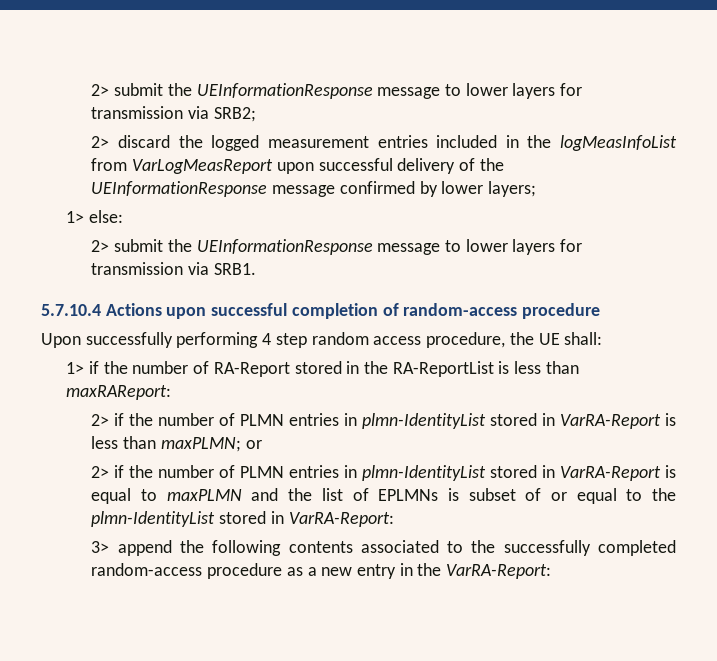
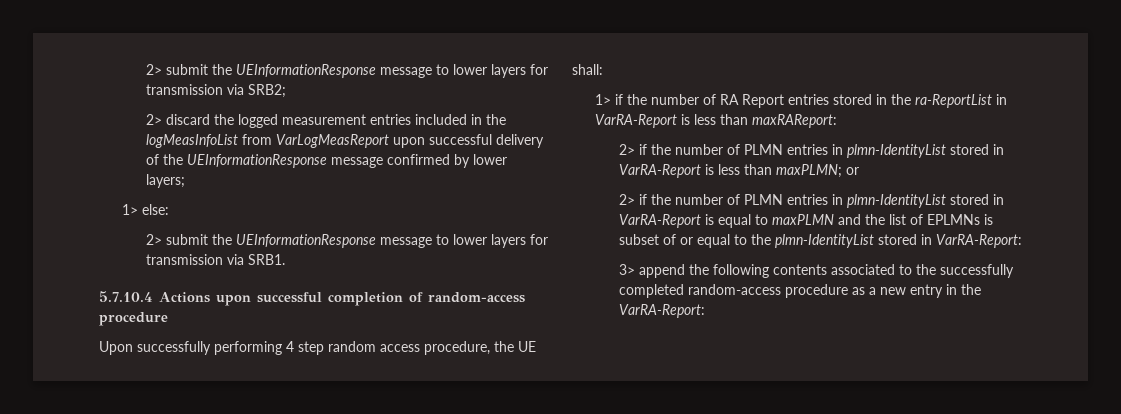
[213,361,494,377] RA-Report stored in the RA-ReportList -> [720,94,1008,108] [595,114,678,128] RA Report entries stored in the ra-ReportList in VarRA-Report

